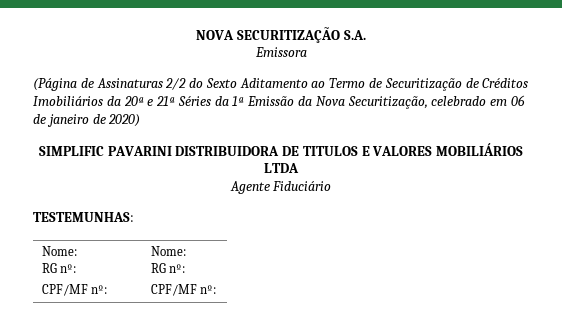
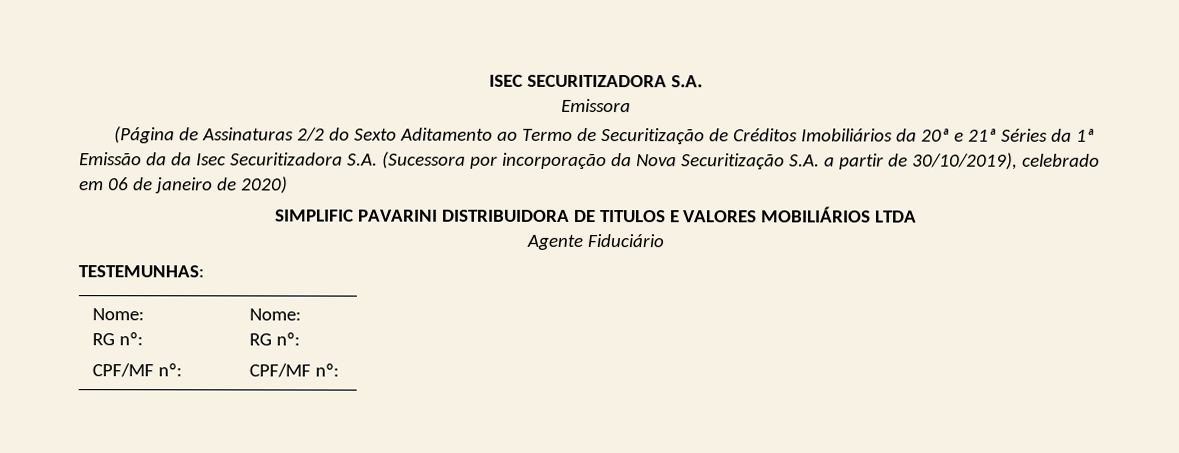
[196,27,340,43] NOVA SECURITIZAÇÃO -> [489,74,667,88] ISEC SECURITIZADORA
[315,96,428,109] Nova Securitização, -> [170,151,1018,170] da Isec Securitizadora S.A. (Sucessora por incorporação da Nova Securitização S.A. a partir de 30/10/2019),

